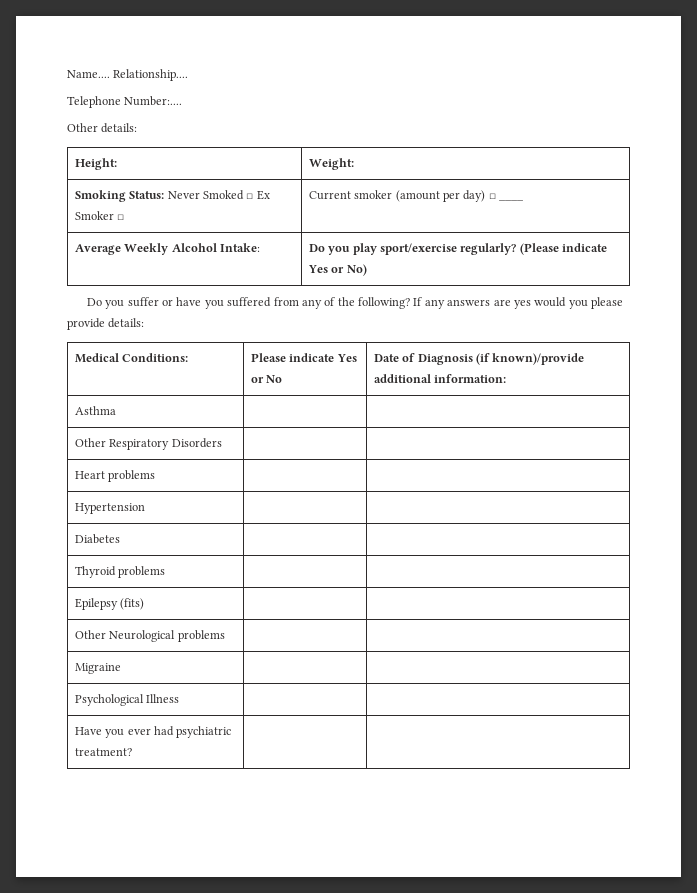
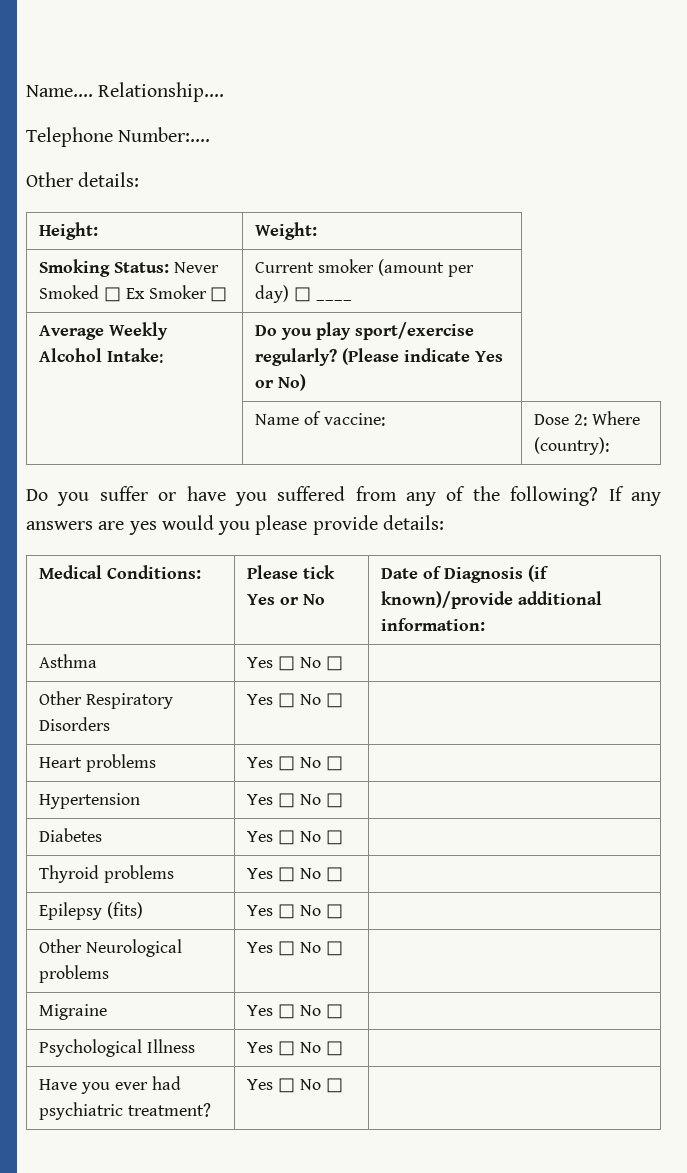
(367, 270) none -> [255,411,385,426] [534,411,640,426] [534,437,610,455] // | Name of vaccine: | Dose 2: Where (country):
[289,353,335,362] indicate -> [303,565,336,579] tick
(116, 410) none -> [247,656,343,671] Yes □ No □
[74,470,156,482] [74,503,145,514] [74,534,120,544] [74,566,166,578] [74,598,145,610] [74,630,225,642] [74,663,121,674] [74,694,180,706] | // Heart problems | | // Hypertension | | // Diabetes | | // Thyroid problems | | // Epilepsy (fits) | | // Other Neurological problems | | // Migraine | | // Psychological Illness | -> [247,693,343,708] [39,754,157,772] [247,756,343,771] [39,793,141,809] [247,793,343,808] [39,828,103,842] [247,830,343,845] [39,865,175,883] [247,867,343,882] [39,902,144,920] [247,904,343,919] [39,939,183,957] [39,965,110,983] [247,941,343,956] [39,1004,108,1020] [247,1004,343,1019] [39,1039,196,1057] [247,1041,343,1056] Yes □ No □ | // Heart problems | Yes □ No □ | // Hypertension | Yes □ No □ | // Diabetes | Yes □ No □ | // Thyroid problems | Yes □ No □ | // Epilepsy (fits) | Yes □ No □ | // Other Neurological problems | Yes □ No □ | // Migraine | Yes □ No □ | // Psychological Illness | Yes □ No □
(132, 752) none -> [247,1078,343,1093] Yes □ No □

